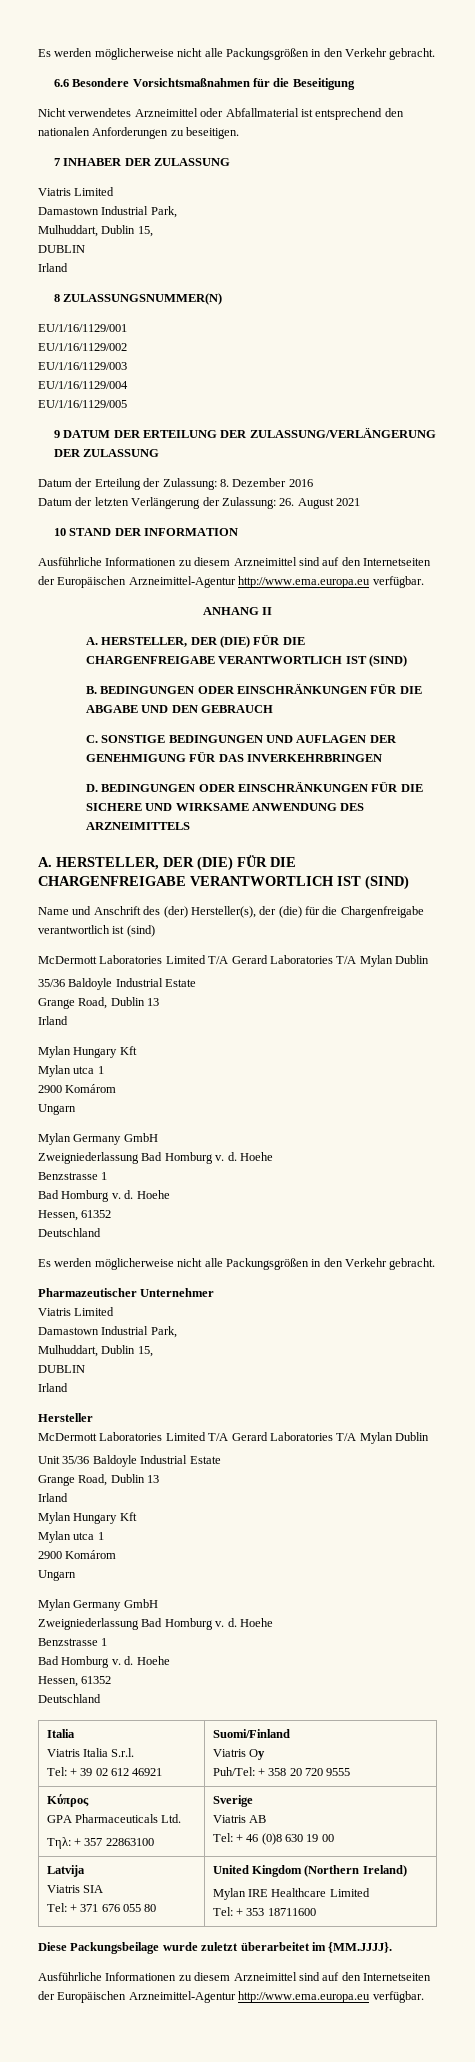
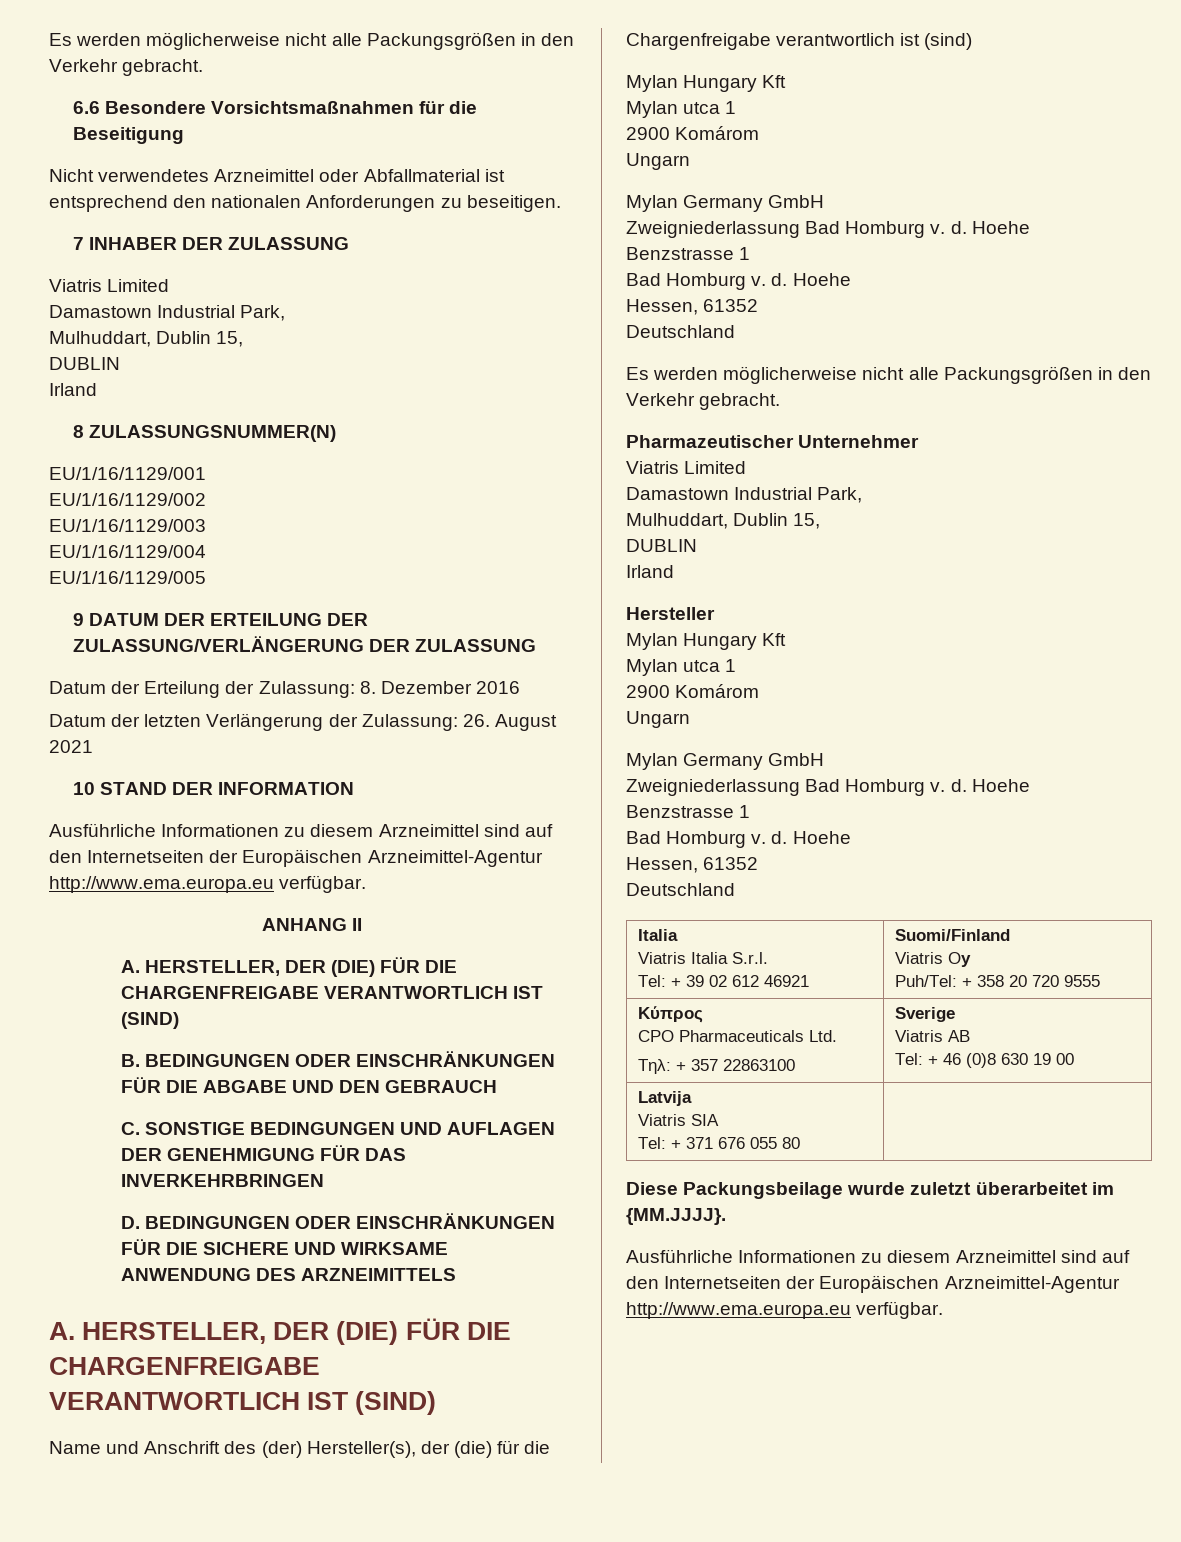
[38,955,429,967] [38,978,197,990] [38,997,160,1009] [38,1016,68,1025] // McDermott Laboratories Limited T/A Gerard Laboratories T/A Mylan Dublin // 35/36 Baldoyle Industrial Estate // Grange Road, Dublin 13 // Irland -> (973, 41) none
[38,1432,429,1444] [38,1455,221,1467] [38,1474,160,1486] [38,1493,68,1502] // McDermott Laboratories Limited T/A Gerard Laboratories T/A Mylan Dublin // Unit 35/36 Baldoyle Industrial Estate // Grange Road, Dublin 13 // Irland -> (715, 613) none
[46,1815,72,1823] GPA -> [638,1030,675,1042] CPO
[212,1865,407,1877] [212,1888,370,1900] [212,1907,316,1916] United Kingdom (Northern Ireland) // Mylan IRE Healthcare Limited // Tel: + 353 18711600 -> (801, 1143) none

